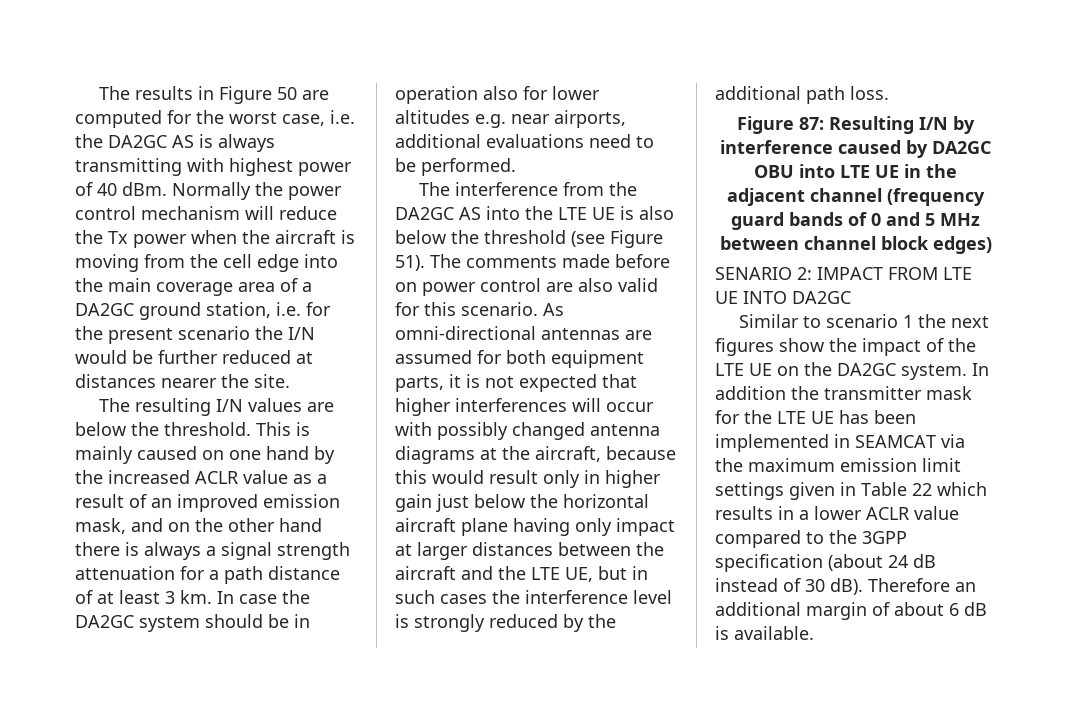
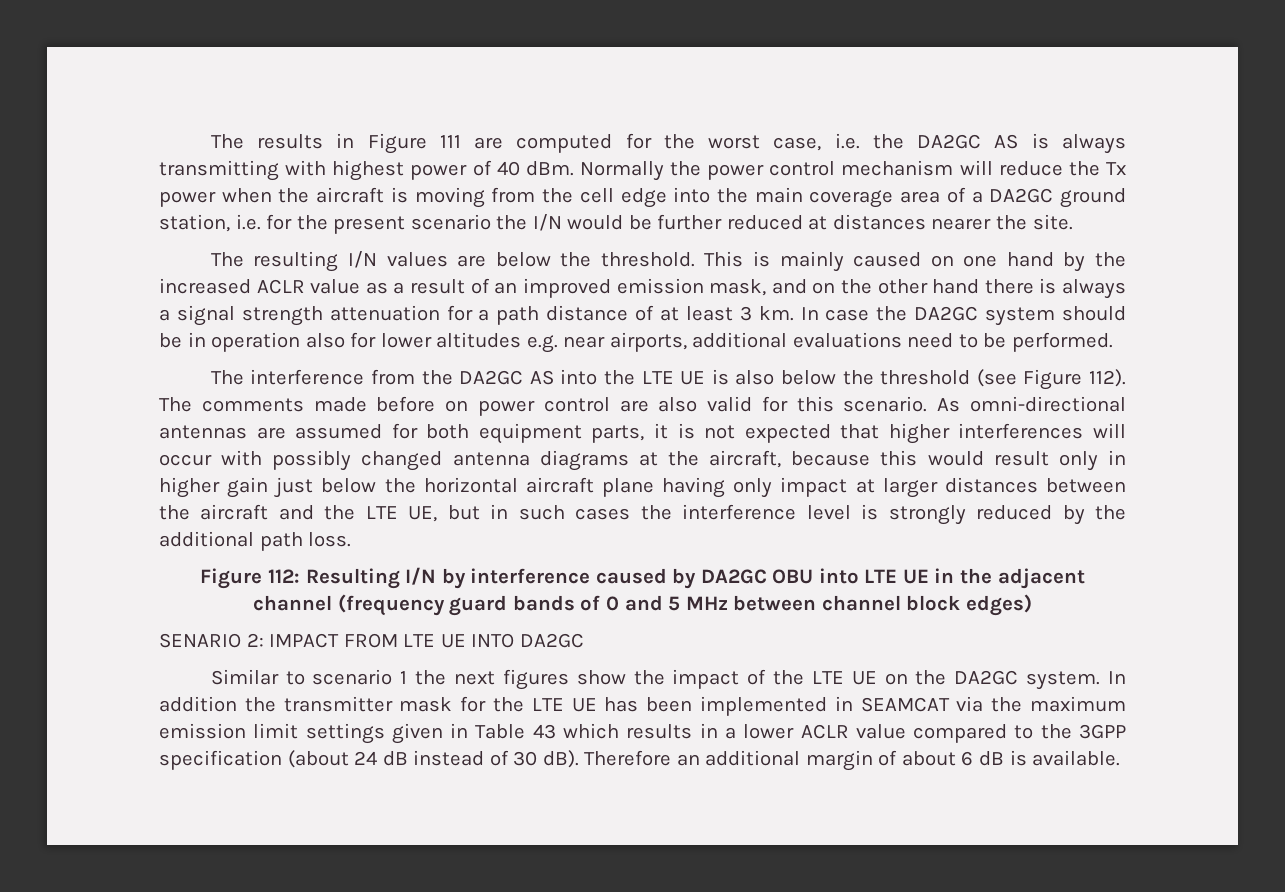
[276,87,297,100] 50 -> [439,135,461,148] 111
[395,255,425,271] 51). -> [1089,369,1127,387] 112).
[799,117,824,130] 87: -> [268,569,301,583] 112:
[912,483,932,496] 22 -> [532,724,556,739] 43

